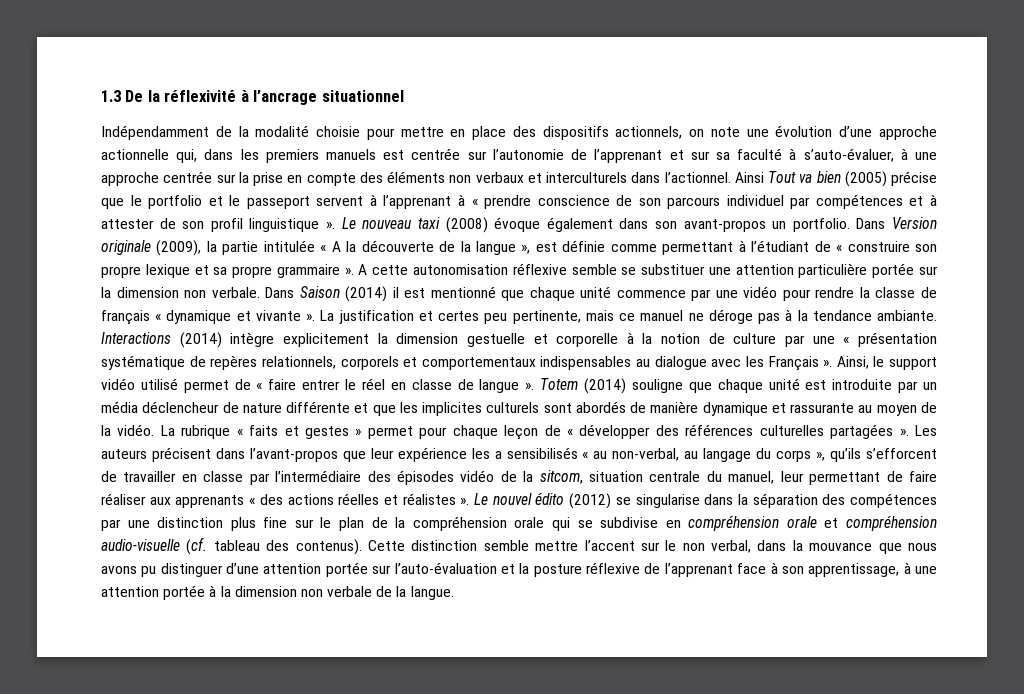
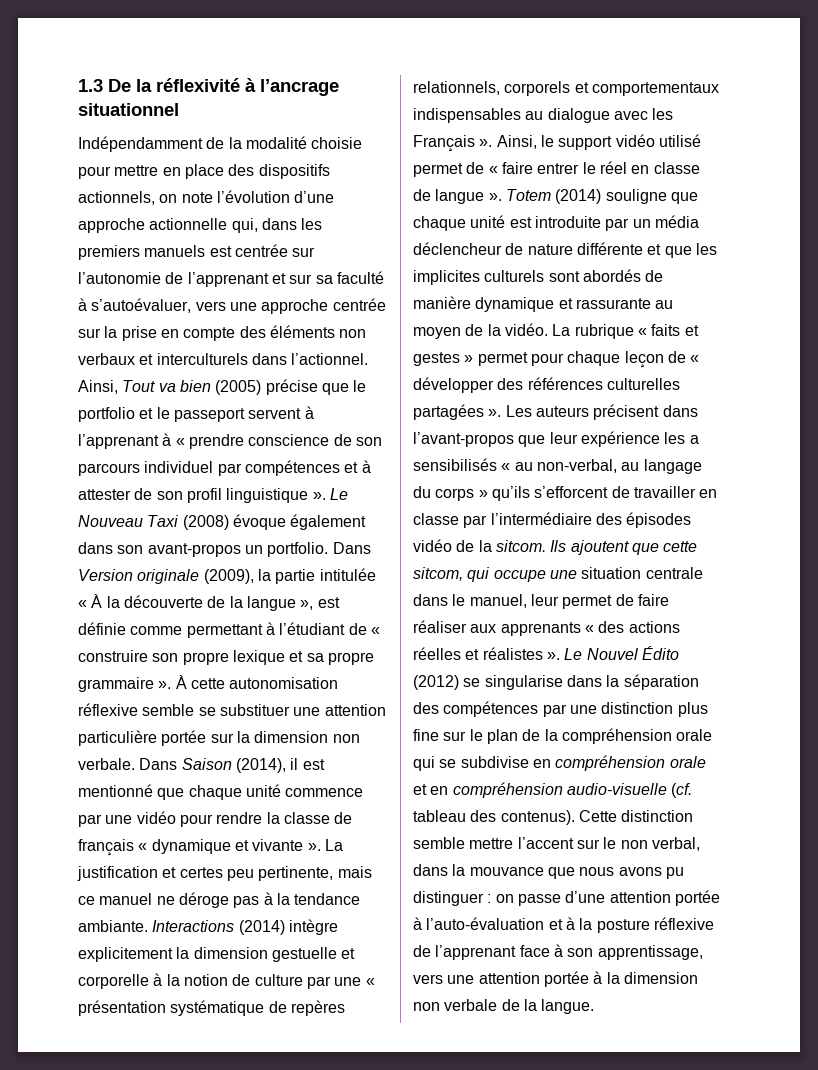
[746,125,833,137] une évolution -> [216,190,290,203] l’évolution
[803,148,908,162] s’auto-évaluer, à -> [91,298,226,313] s’autoévaluer, vers
[734,172,764,183] Ainsi -> [78,380,118,394] Ainsi,
[362,217,440,229] nouveau taxi -> [78,515,179,527] Nouveau Taxi
[331,241,341,252] A -> [91,594,103,608] À
[358,264,368,275] A -> [175,675,187,689] À
[345,286,388,302] (2014) -> [235,758,286,773] (2014),
[816,452,826,461] », -> [478,490,488,498] »
[539,470,722,484] sitcom, situation centrale du -> [495,540,698,555] [413,567,703,582] [413,594,466,606] sitcom. Ils ajoutent que cette sitcom, qui occupe une situation centrale dans le
[809,472,881,485] permettant -> [562,595,613,609] permet
[492,492,565,505] nouvel édito -> [586,646,679,660] Nouvel Édito
(839, 523) none -> [430,786,449,795] en
(223, 570) none -> [487,894,561,906] : on passe
[372,565,392,574] sur -> [413,917,422,930] à
(515, 569) none -> [565,917,575,930] à
[903,562,911,574] à -> [413,974,443,984] vers

